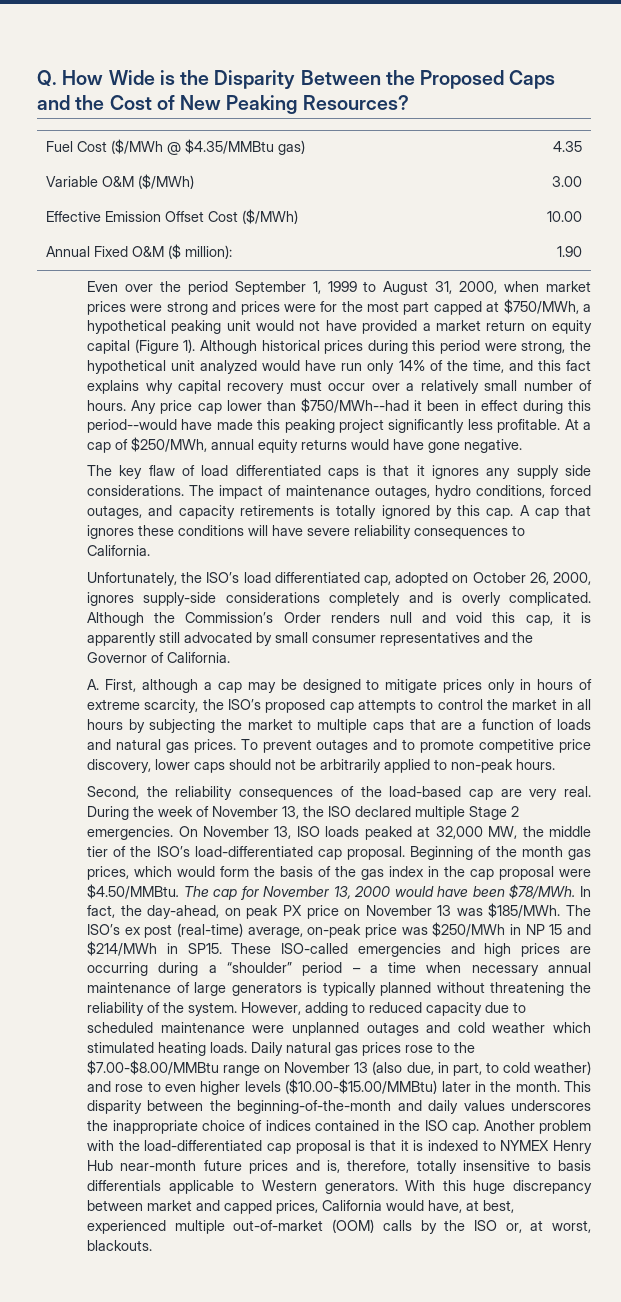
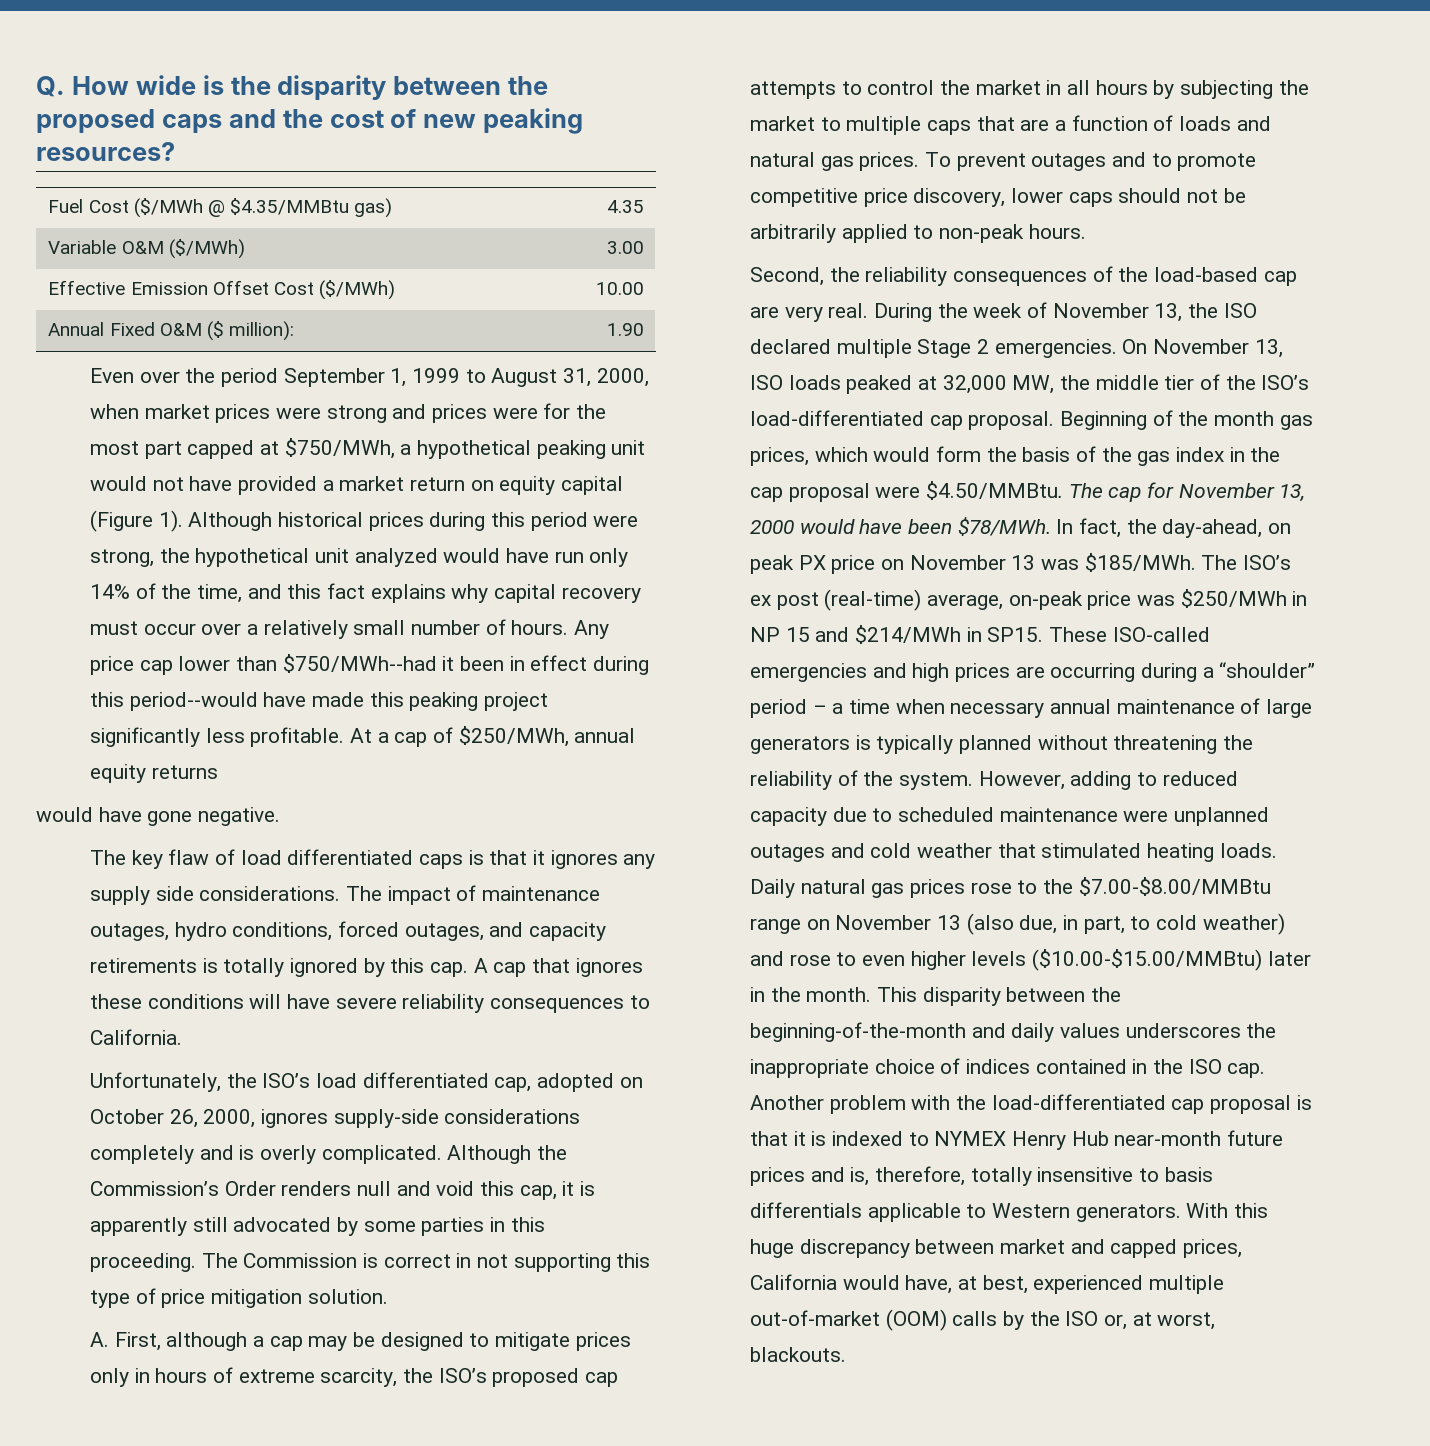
[108,70,155,85] Wide -> [135,75,196,95] wide
[214,70,556,89] [37,95,409,114] Disparity Between the Proposed Caps and the Cost of New Peaking Resources? -> [277,75,549,100] [36,108,584,134] [36,142,175,161] disparity between the proposed caps and the cost of new peaking resources?
(348, 444) none -> (218, 772) //
[275,632,534,646] [87,652,231,663] small consumer representatives and the Governor of California. -> [363,1217,545,1236] [90,1253,651,1272] [90,1288,388,1308] some parties in this proceeding. The Commission is correct in not supporting this type of price mitigation solution.
[553,1022,591,1033] which -> [997,843,1036,858] that

